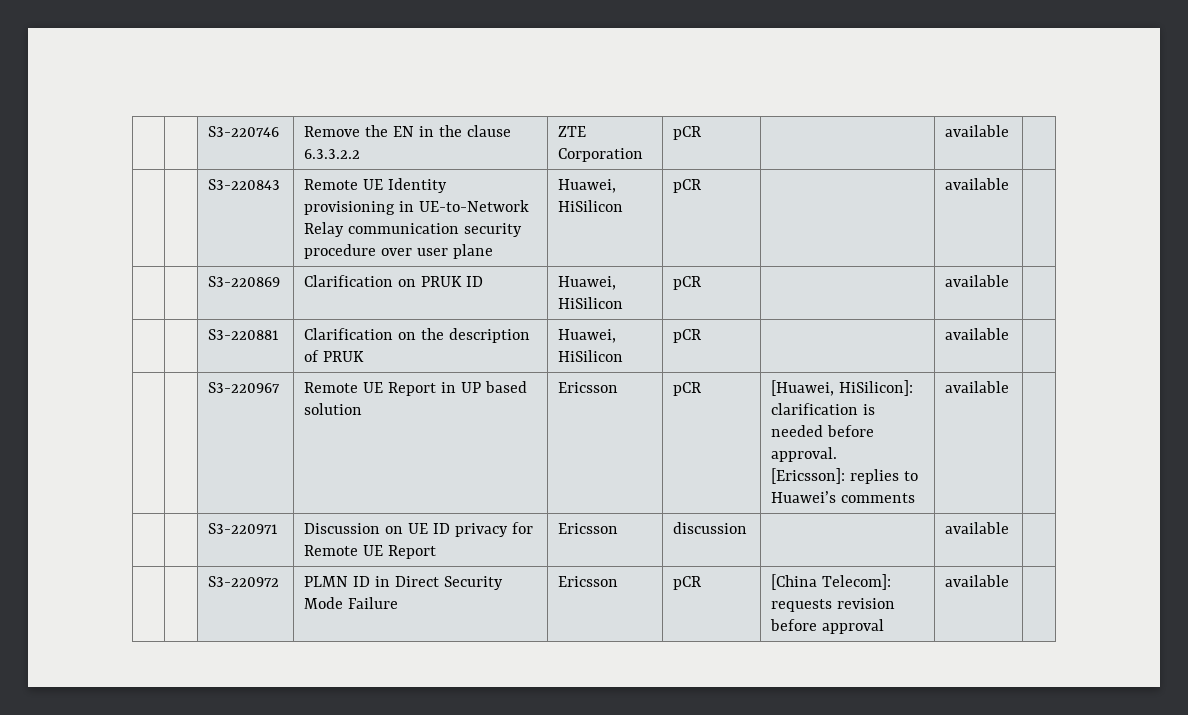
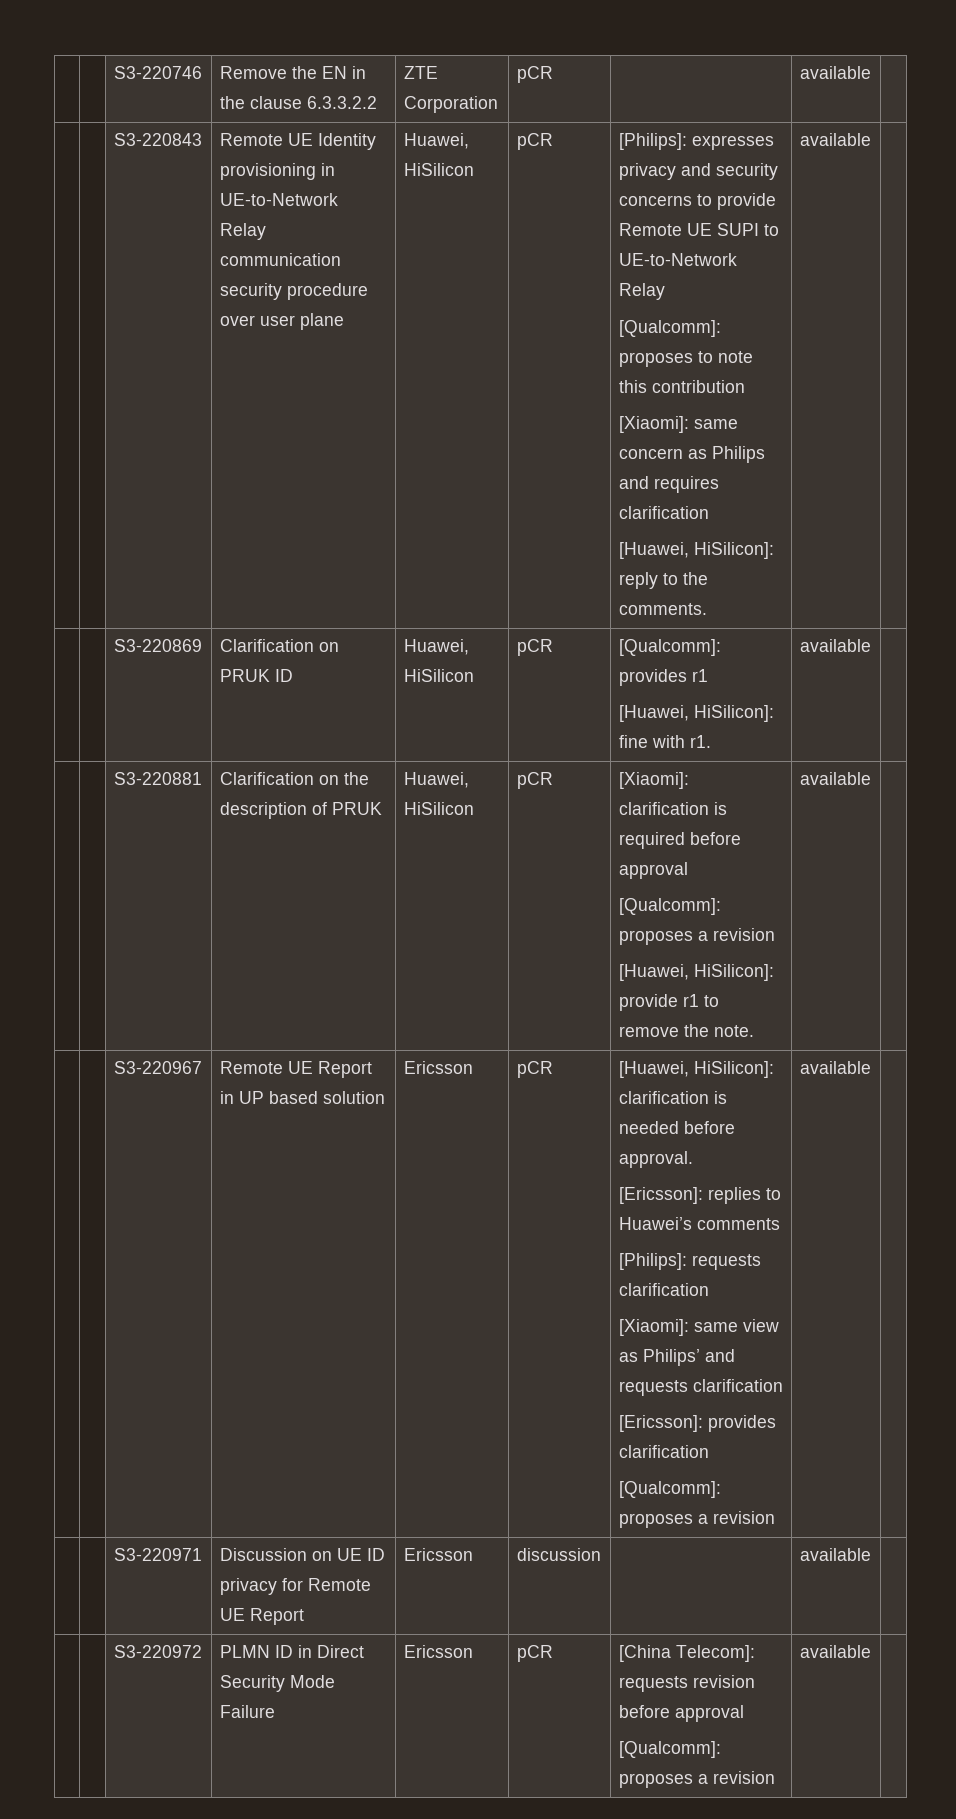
(702, 186) none -> [618,133,774,150] [618,163,778,180] [618,193,776,210] [618,223,779,236] [618,253,737,266] [618,283,665,300] [618,320,721,337] [618,351,753,367] [618,380,745,393] [618,416,738,433] [618,446,765,463] [618,476,719,493] [618,506,709,519] [618,542,774,559] [618,572,708,589] [618,603,707,615] [Philips]: expresses privacy and security concerns to provide Remote UE SUPI to UE-to-Network Relay // [Qualcomm]: proposes to note this contribution // [Xiaomi]: same concern as Philips and requires clarification // [Huawei, HiSilicon]: reply to the comments.
(702, 283) none -> [618,639,721,656] [618,669,708,686] [618,705,774,722] [618,735,711,748] [Qualcomm]: provides r1 // [Huawei, HiSilicon]: fine with r1.
(702, 336) none -> [618,772,689,789] [618,802,727,815] [618,832,741,849] [618,862,688,879] [618,898,721,915] [618,928,775,945] [618,964,774,981] [618,994,719,1011] [618,1024,754,1037] [Xiaomi]: clarification is required before approval // [Qualcomm]: proposes a revision // [Huawei, HiSilicon]: provide r1 to remove the note.
(916, 498) none -> [618,1253,761,1270] [618,1283,709,1296] [618,1319,779,1336] [618,1349,735,1366] [618,1379,783,1396] [618,1415,776,1432] [618,1445,709,1458] [618,1481,721,1498] [618,1511,775,1528] // [Philips]: requests clarification // [Xiaomi]: same view as Philips’ and requests clarification // [Ericsson]: provides clarification // [Qualcomm]: proposes a revision
(885, 626) none -> [618,1741,721,1758] [618,1771,775,1788] // [Qualcomm]: proposes a revision

